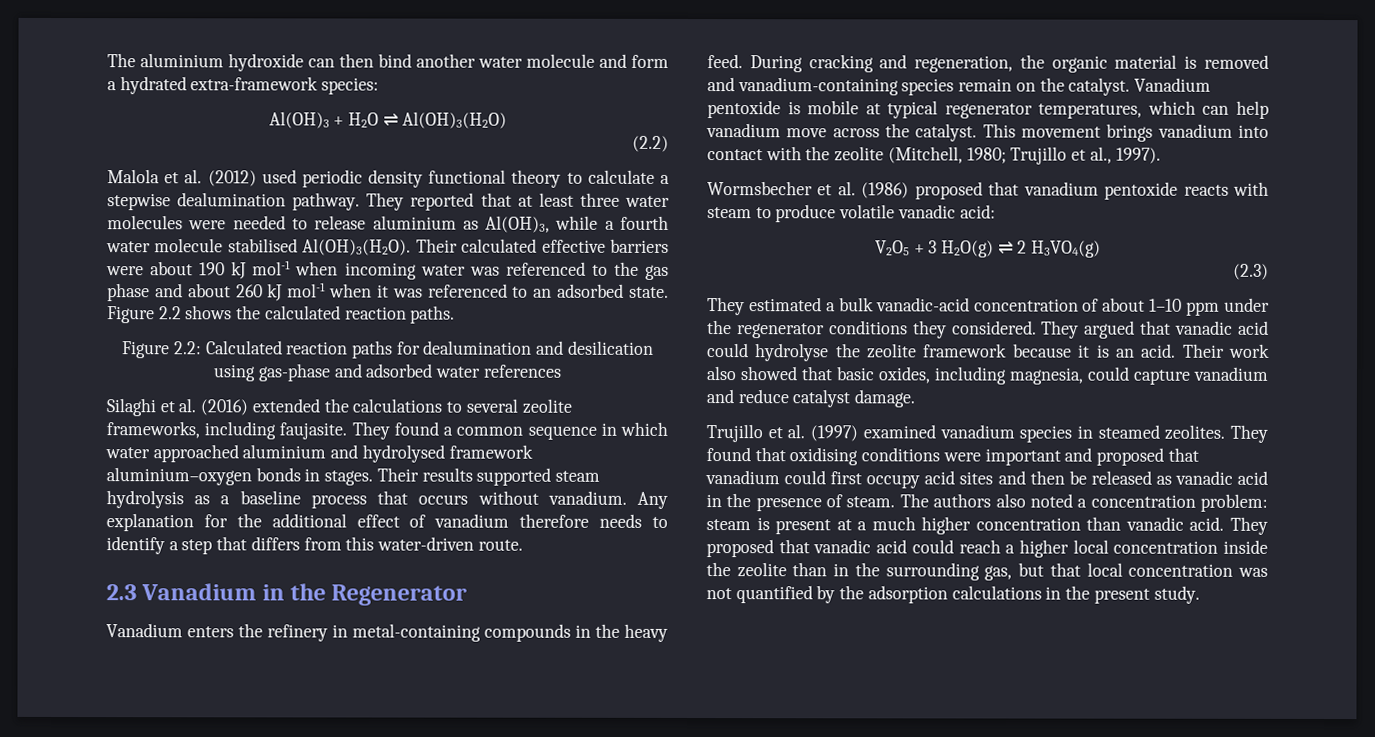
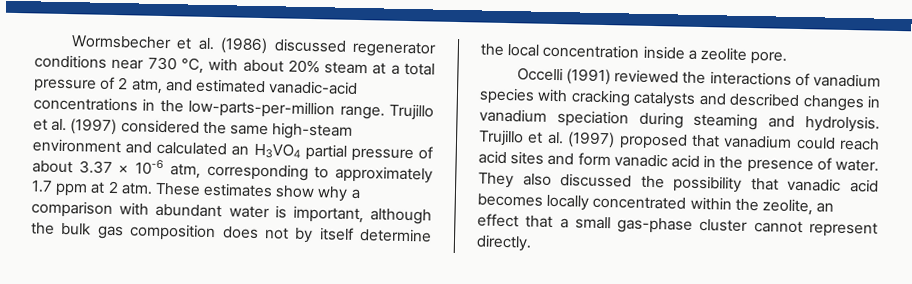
[107,53,669,72] [107,76,380,95] [268,111,508,129] [632,135,669,152] [107,169,670,188] [107,192,670,211] [107,215,670,233] [106,238,670,256] [106,260,669,280] [107,282,670,302] [107,305,456,324] [122,340,654,359] [213,363,562,382] [106,398,572,417] [106,421,668,440] [105,444,533,463] [106,467,601,486] [106,490,668,509] [106,513,669,532] [106,536,523,555] [106,583,468,606] [106,623,668,642] [707,54,1269,73] [707,77,1212,96] [707,100,1269,119] [706,123,1269,142] [707,146,1161,165] [707,181,1269,200] [707,204,996,223] [874,240,1102,258] [1233,263,1269,280] [707,297,1270,316] [707,320,1269,339] [707,343,1270,362] [706,366,1269,385] [706,389,916,408] [706,424,1268,443] [706,447,1093,466] The aluminium hydroxide can then bind another water molecule and form a hydrated extra-framework species: // Al(OH)3 + H2O ⇌ Al(OH)3(H2O) // (2.2) // Malola et al. (2012) used periodic density functional theory to calculate a stepwise dealumination pathway. They reported that at least three water molecules were needed to release aluminium as Al(OH)3, while a fourth water molecule stabilised Al(OH)3(H2O). Their calculated effective barriers were about 190 kJ mol-1 when incoming water was referenced to the gas phase and about 260 kJ mol-1 when it was referenced to an adsorbed state. Figure 2.2 shows the calculated reaction paths. // Figure 2.2: Calculated reaction paths for dealumination and desilication using gas-phase and adsorbed water references // Silaghi et al. (2016) extended the calculations to several zeolite frameworks, including faujasite. They found a common sequence in which water approached aluminium and hydrolysed framework aluminium–oxygen bonds in stages. Their results supported steam hydrolysis as a baseline process that occurs without vanadium. Any explanation for the additional effect of vanadium therefore needs to identify a step that differs from this water-driven route. // 2.3 Vanadium in the Regenerator // Vanadium enters the refinery in metal-containing compounds in the heavy feed. During cracking and regeneration, the organic material is removed and vanadium-containing species remain on the catalyst. Vanadium pentoxide is mobile at typical regenerator temperatures, which can help vanadium move across the catalyst. This movement brings vanadium into contact with the zeolite (Mitchell, 1980; Trujillo et al., 1997). // Wormsbecher et al. (1986) proposed that vanadium pentoxide reacts with steam to produce volatile vanadic acid: // V2O5 + 3 H2O(g) ⇌ 2 H3VO4(g) // (2.3) // They estimated a bulk vanadic-acid concentration of about 1–10 ppm under the regenerator conditions they considered. They argued that vanadic acid could hydrolyse the zeolite framework because it is an acid. Their work also showed that basic oxides, including magnesia, could capture vanadium and reduce catalyst damage. // Trujillo et al. (1997) examined vanadium species in steamed zeolites. They found that oxidising conditions were important and -> [70,35,437,58] [34,54,436,76] [33,76,359,95] [33,96,434,121] [33,118,354,140] [32,138,434,163] [32,159,433,184] [31,180,361,202] [31,200,432,225] [31,222,432,244] [480,43,788,65] [516,67,881,88] [479,87,881,112] [479,108,880,133] [478,129,616,149] Wormsbecher et al. (1986) discussed regenerator conditions near 730 °C, with about 20% steam at a total pressure of 2 atm, and estimated vanadic-acid concentrations in the low-parts-per-million range. Trujillo et al. (1997) considered the same high-steam environment and calculated an H3VO4 partial pressure of about 3.37 × 10-6 atm, corresponding to approximately 1.7 ppm at 2 atm. These estimates show why a comparison with abundant water is important, although the bulk gas composition does not by itself determine the local concentration inside a zeolite pore. // Occelli (1991) reviewed the interactions of vanadium species with cracking catalysts and described changes in vanadium speciation during steaming and hydrolysis. Trujillo et al. (1997)
[830,471,921,489] first occupy -> [839,137,880,151] reach
[1029,470,1172,485] then be released as -> [577,152,611,167] form
[846,493,1268,512] [706,516,1268,535] [706,539,1268,558] [706,562,1268,581] [706,585,1200,604] steam. The authors also noted a concentration problem: steam is present at a much higher concentration than vanadic acid. They proposed that vanadic acid could reach a higher local concentration inside the zeolite than in the surrounding gas, but that local concentration was not quantified by the adsorption calculations in the present study. -> [835,158,879,172] [478,172,879,193] [477,193,835,216] [477,213,878,238] [476,234,532,252] water. They also discussed the possibility that vanadic acid becomes locally concentrated within the zeolite, an effect that a small gas-phase cluster cannot represent directly.

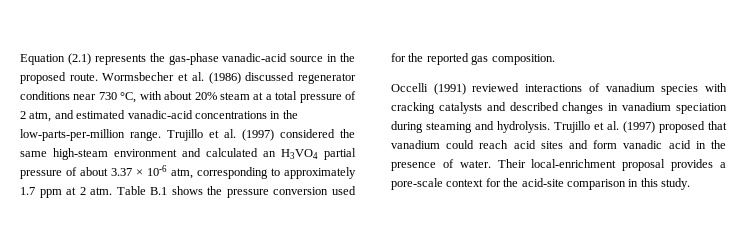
(70, 42) none -> [20,53,355,65] [20,72,98,84] Equation (2.1) represents the gas-phase vanadic-acid source in the proposed route.
[154,182,361,202] [31,200,432,225] [31,222,432,244] [480,43,788,65] These estimates show why a comparison with abundant water is important, although the bulk gas composition does not by itself determine the local concentration inside a zeolite pore. -> [116,186,356,198] [391,53,555,65] Table B.1 shows the pressure conversion used for the reported gas composition.
[682,71,707,85] the -> (520, 87) none
[478,172,879,193] [477,193,835,216] [477,213,878,238] [476,234,532,252] They also discussed the possibility that vanadic acid becomes locally concentrated within the zeolite, an effect that a small gas-phase cluster cannot represent directly. -> [497,159,726,171] [391,178,690,190] Their local-enrichment proposal provides a pore-scale context for the acid-site comparison in this study.

